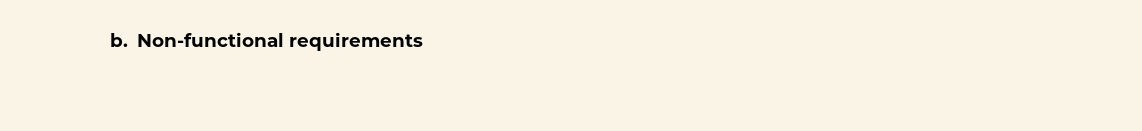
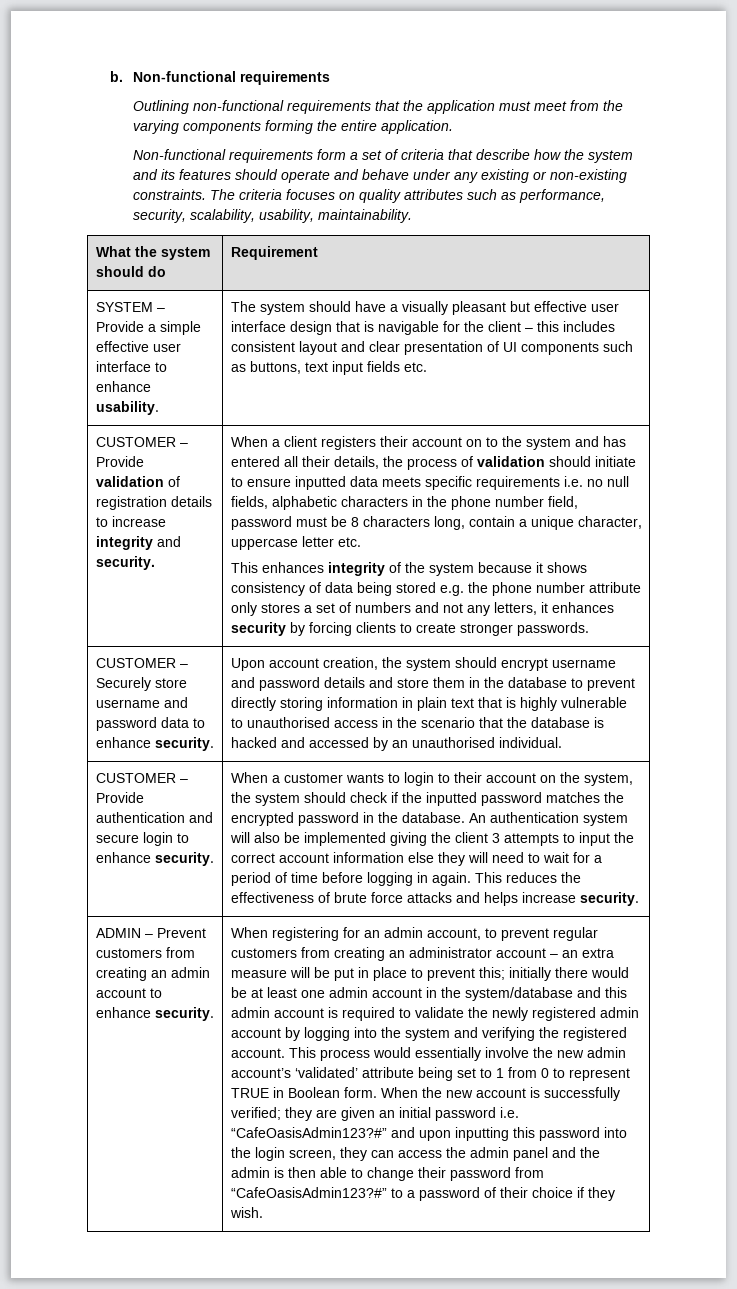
(424, 41) none -> [132,100,623,114] [132,120,453,134] [132,149,633,163] [132,169,627,183] [132,189,605,203] [132,209,412,223] [95,246,210,260] [95,266,166,277] [230,246,318,260] [95,302,165,312] [95,321,201,335] [95,341,181,352] [95,361,167,372] [95,381,151,392] [95,401,159,415] [230,301,619,315] [230,321,615,335] [230,341,633,355] [230,361,427,375] [95,437,188,447] [95,456,144,467] [95,476,180,487] [95,496,212,510] [95,516,166,527] [95,536,181,550] [95,556,155,570] [230,436,626,450] [230,456,636,470] [230,476,629,490] [230,496,578,510] [230,516,642,530] [230,536,361,550] [230,562,587,576] [230,582,641,596] [230,602,614,616] [230,622,589,636] [95,658,188,668] [95,677,187,691] [95,697,188,708] [95,717,205,731] [95,737,214,751] [230,657,616,671] [230,677,635,691] [230,697,627,711] [230,717,604,728] [230,737,562,751] [95,773,188,783] [95,792,144,803] [95,812,213,823] [95,832,189,846] [95,852,214,866] [230,772,633,786] [230,792,624,806] [230,812,628,826] [229,832,634,846] [230,852,602,866] [230,872,581,886] [230,892,639,906] [95,928,206,938] [95,947,195,958] [95,967,210,981] [95,988,162,998] [95,1007,214,1021] [230,927,598,941] [230,947,614,961] [230,967,629,981] [230,987,627,1001] [230,1007,639,1021] [230,1027,627,1041] [230,1047,626,1061] [230,1067,630,1081] [230,1087,620,1101] [230,1107,519,1121] [230,1127,627,1141] [230,1147,600,1161] [230,1167,544,1181] [230,1187,615,1201] [229,1207,263,1218] // Outlining non-functional requirements that the application must meet from the varying components forming the entire application. // Non-functional requirements form a set of criteria that describe how the system and its features should operate and behave under any existing or non-existing constraints. The criteria focuses on quality attributes such as performance, security, scalability, usability, maintainability. // What the system should do | Requirement // SYSTEM – Provide a simple effective user interface to enhance usability. | The system should have a visually pleasant but effective user interface design that is navigable for the client – this includes consistent layout and clear presentation of UI components such as buttons, text input fields etc. // CUSTOMER – Provide validation of registration details to increase integrity and security. | When a client registers their account on to the system and has entered all their details, the process of validation should initiate to ensure inputted data meets specific requirements i.e. no null fields, alphabetic characters in the phone number field, password must be 8 characters long, contain a unique character, uppercase letter etc. // This enhances integrity of the system because it shows consistency of data being stored e.g. the phone number attribute only stores a set of numbers and not any letters, it enhances security by forcing clients to create stronger passwords. // CUSTOMER – Securely store username and password data to enhance security. | Upon account creation, the system should encrypt username and password details and store them in the database to prevent directly storing information in plain text that is highly vulnerable to unauthorised access in the scenario that the database is hacked and accessed by an unauthorised individual. // CUSTOMER – Provide authentication and secure login to enhance security. | When a customer wants to login to their account on the system, the system should check if the inputted password matches the encrypted password in the database. An authentication system will also be implemented giving the client 3 attempts to input the correct account information else they will need to wait for a period of time before logging in again. This reduces the effectiveness of brute force attacks and helps increase security. // ADMIN – Prevent customers from creating an admin account to enhance security. | When registering for an admin account, to prevent regular customers from creating an administrator account – an extra measure will be put in place to prevent this; initially there would be at least one admin account in the system/database and this admin account is required to validate the newly registered admin account by logging into the system and verifying the registered account. This process would essentially involve the new admin account’s ‘validated’ attribute being set to 1 from 0 to represent TRUE in Boolean form. When the new account is successfully verified; they are given an initial password i.e. “CafeOasisAdmin123?#” and upon inputting this password into the login screen, they can access the admin panel and the admin is then able to change their password from “CafeOasisAdmin123?#” to a password of their choice if they wish.

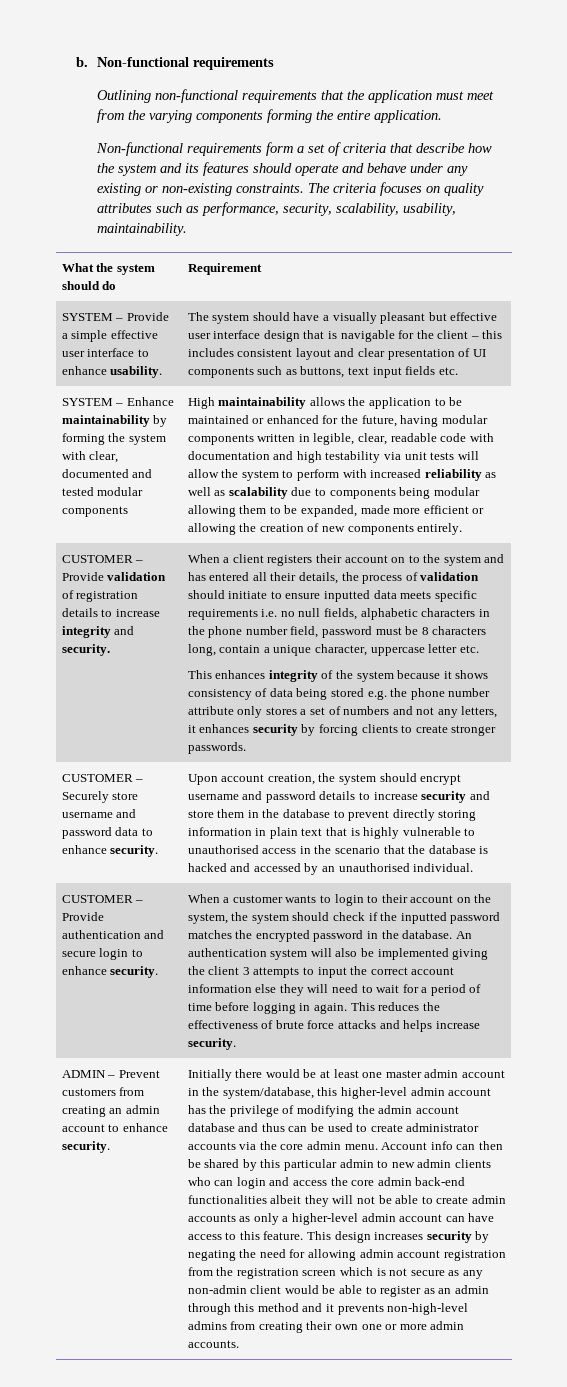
(427, 367) none -> [61,397,174,406] [61,415,168,427] [61,433,166,445] [61,451,119,463] [61,469,153,478] [61,487,144,496] [61,506,128,517] [187,397,463,409] [187,415,488,427] [187,433,494,445] [187,451,479,463] [187,469,497,481] [187,487,480,499] [187,505,485,517] [187,523,463,535] // SYSTEM – Enhance maintainability by forming the system with clear, documented and tested modular components | High maintainability allows the application to be maintained or enhanced for the future, having modular components written in legible, clear, readable code with documentation and high testability via unit tests will allow the system to perform with increased reliability as well as scalability due to components being modular allowing them to be expanded, made more efficient or allowing the creation of new components entirely.
(365, 682) none -> [358,791,467,803] to increase security
[230,927,598,941] [230,947,614,961] [230,967,551,981] When registering for an admin account, to prevent regular customers from creating an administrator account – an extra measure will be put in place to prevent this; initially -> [187,1069,232,1081] Initially
(325, 994) none -> [385,1070,422,1078] master
[464,987,627,1001] [230,1007,639,1021] [230,1027,627,1041] [230,1047,626,1061] [230,1067,630,1081] [230,1087,620,1101] [230,1107,519,1121] [230,1127,627,1141] [230,1147,600,1161] [230,1167,544,1181] [230,1187,615,1201] [229,1207,263,1218] system/database and this admin account is required to validate the newly registered admin account by logging into the system and verifying the registered account. This process would essentially involve the new admin account’s ‘validated’ attribute being set to 1 from 0 to represent TRUE in Boolean form. When the new account is successfully verified; they are given an initial password i.e. “CafeOasisAdmin123?#” and upon inputting this password into the login screen, they can access the admin panel and the admin is then able to change their password from “CafeOasisAdmin123?#” to a password of their choice if they wish. -> [222,1087,492,1099] [187,1105,459,1117] [187,1123,480,1132] [187,1141,503,1150] [187,1159,491,1171] [187,1177,466,1189] [187,1195,506,1207] [187,1213,495,1225] [187,1231,490,1243] [187,1249,506,1261] [187,1267,483,1279] [187,1285,489,1297] [187,1303,469,1315] [187,1321,465,1333] [187,1340,239,1348] system/database, this higher-level admin account has the privilege of modifying the admin account database and thus can be used to create administrator accounts via the core admin menu. Account info can then be shared by this particular admin to new admin clients who can login and access the core admin back-end functionalities albeit they will not be able to create admin accounts as only a higher-level admin account can have access to this feature. This design increases security by negating the need for allowing admin account registration from the registration screen which is not secure as any non-admin client would be able to register as an admin through this method and it prevents non-high-level admins from creating their own one or more admin accounts.

